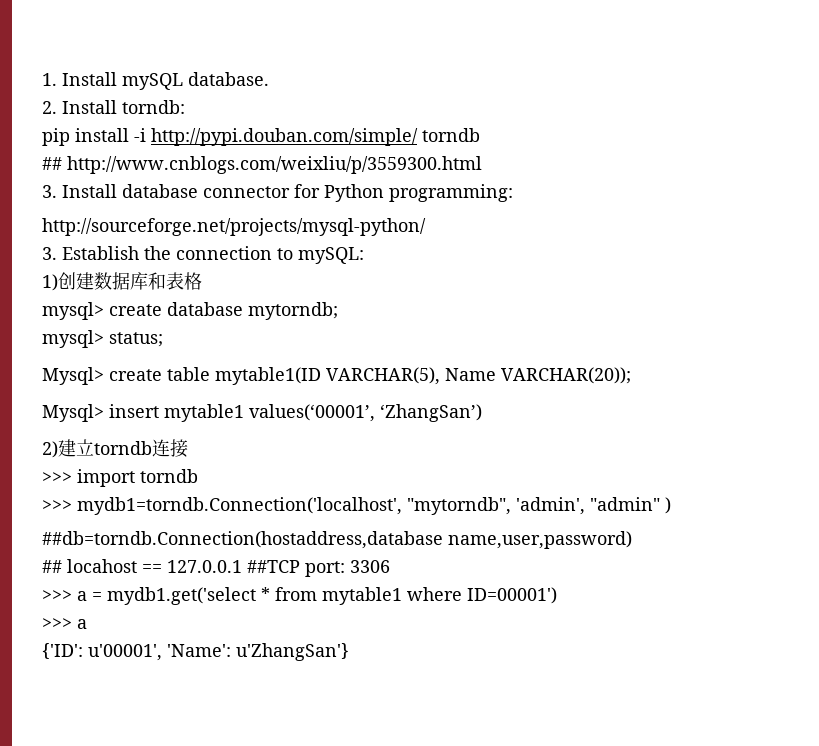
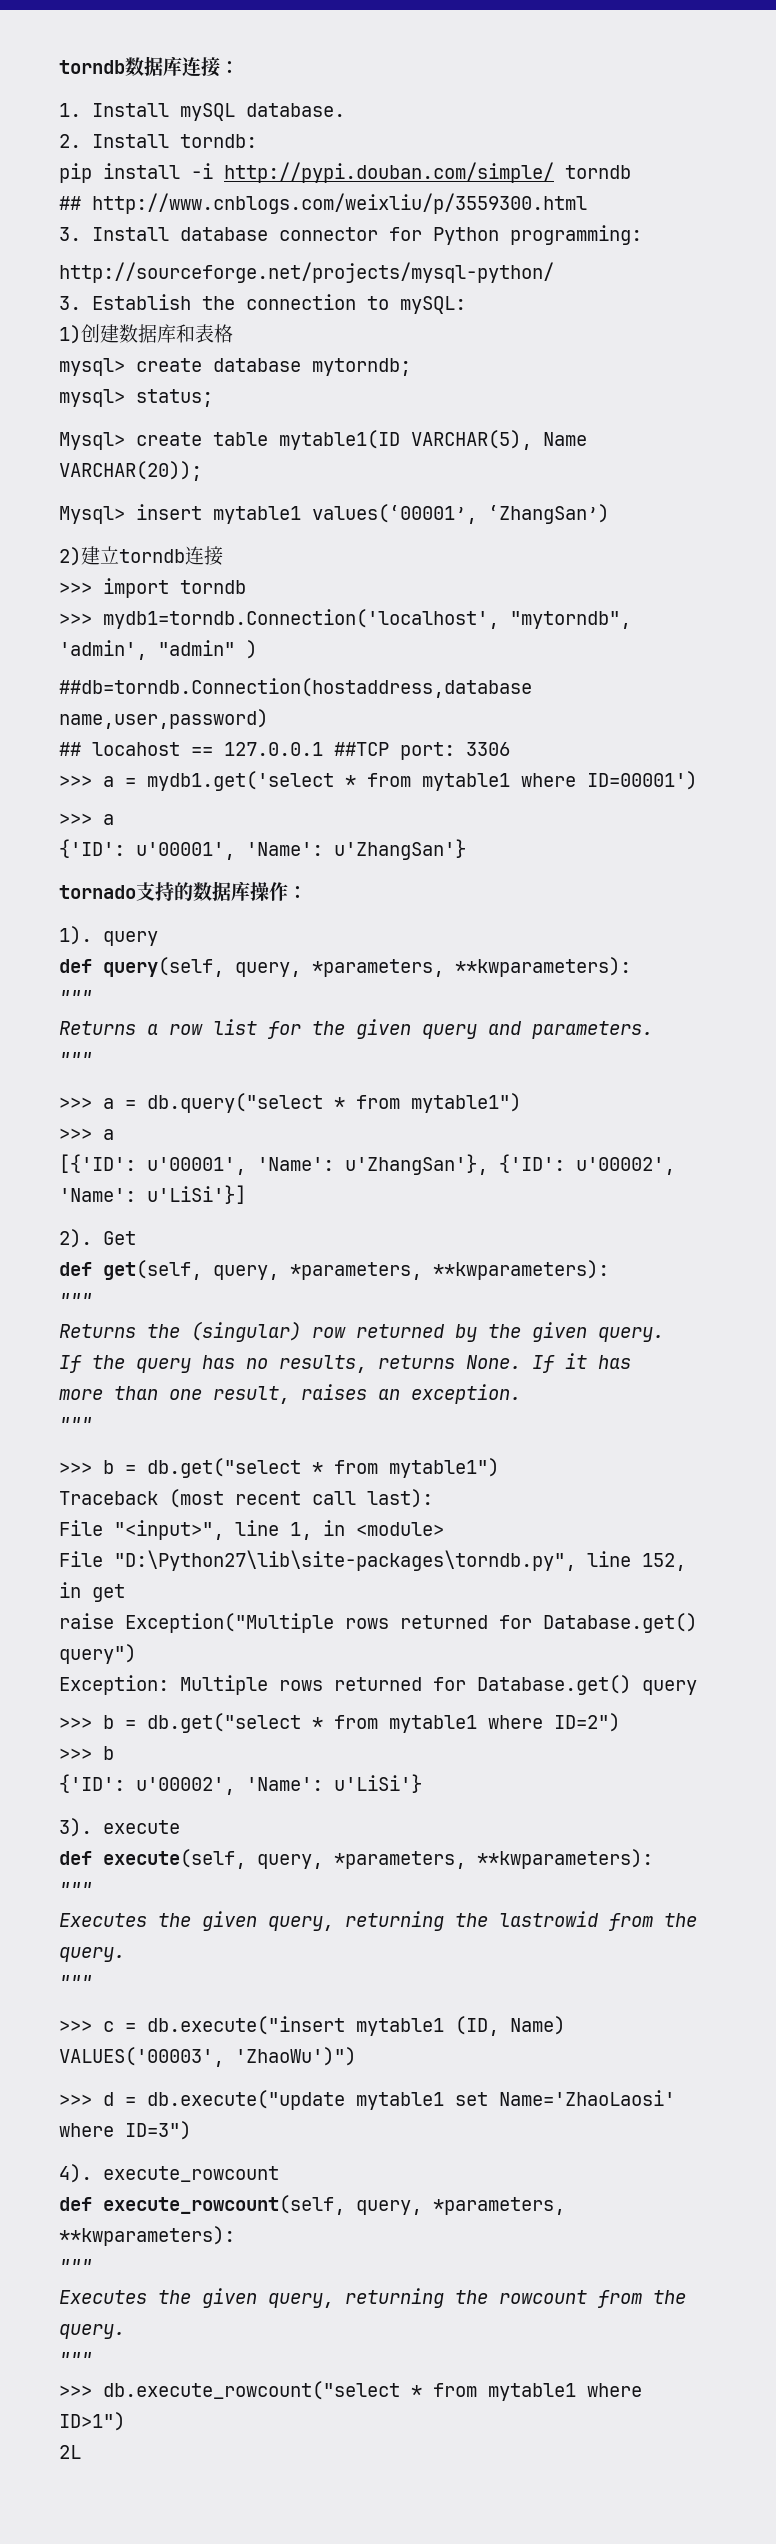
(42, 79) none -> [59,56,239,77] torndb数据库连接： //
(349, 652) none -> [59,881,307,901] [59,926,158,946] [59,957,631,977] [59,990,92,1004] [59,1019,653,1039] [59,1052,92,1066] [59,1093,521,1113] [59,1128,114,1140] [59,1154,675,1175] [59,1185,246,1204] [59,1229,136,1248] [59,1260,609,1280] [59,1293,92,1307] [59,1321,664,1342] [59,1353,631,1373] [59,1384,521,1404] [59,1417,92,1431] [59,1458,499,1478] [59,1489,433,1508] [59,1520,444,1540] [59,1550,686,1571] [59,1582,125,1602] [59,1613,697,1633] [59,1644,136,1664] [59,1675,697,1695] [59,1713,620,1733] [59,1746,114,1760] [59,1774,422,1795] [59,1818,180,1837] [59,1849,653,1869] [59,1882,92,1896] [59,1911,697,1931] [59,1947,125,1962] [59,1975,92,1989] [59,2016,565,2036] [59,2047,356,2067] [59,2090,675,2110] [59,2121,191,2140] [59,2164,279,2183] [59,2195,565,2215] [59,2226,235,2246] [59,2259,92,2273] [59,2288,686,2308] [59,2324,125,2339] [59,2352,92,2366] [59,2381,642,2401] [59,2412,125,2431] [59,2445,81,2459] // tornado支持的数据库操作： // 1). query // def query(self, query, *parameters, **kwparameters): // """ // Returns a row list for the given query and parameters. // """ // >>> a = db.query("select * from mytable1") // >>> a // [{'ID': u'00001', 'Name': u'ZhangSan'}, {'ID': u'00002', 'Name': u'LiSi'}] // 2). Get // def get(self, query, *parameters, **kwparameters): // """ // Returns the (singular) row returned by the given query. // If the query has no results, returns None. If it has // more than one result, raises an exception. // """ // >>> b = db.get("select * from mytable1") // Traceback (most recent call last): // File "<input>", line 1, in <module> // File "D:\Python27\lib\site-packages\torndb.py", line 152, in get // raise Exception("Multiple rows returned for Database.get() query") // Exception: Multiple rows returned for Database.get() query // >>> b = db.get("select * from mytable1 where ID=2") // >>> b // {'ID': u'00002', 'Name': u'LiSi'} // 3). execute // def execute(self, query, *parameters, **kwparameters): // """ // Executes the given query, returning the lastrowid from the query. // """ // >>> c = db.execute("insert mytable1 (ID, Name) VALUES('00003', 'ZhaoWu')") // >>> d = db.execute("update mytable1 set Name='ZhaoLaosi' where ID=3") // 4). execute_rowcount // def execute_rowcount(self, query, *parameters, **kwparameters): // """ // Executes the given query, returning the rowcount from the query. // """ // >>> db.execute_rowcount("select * from mytable1 where ID>1") // 2L

